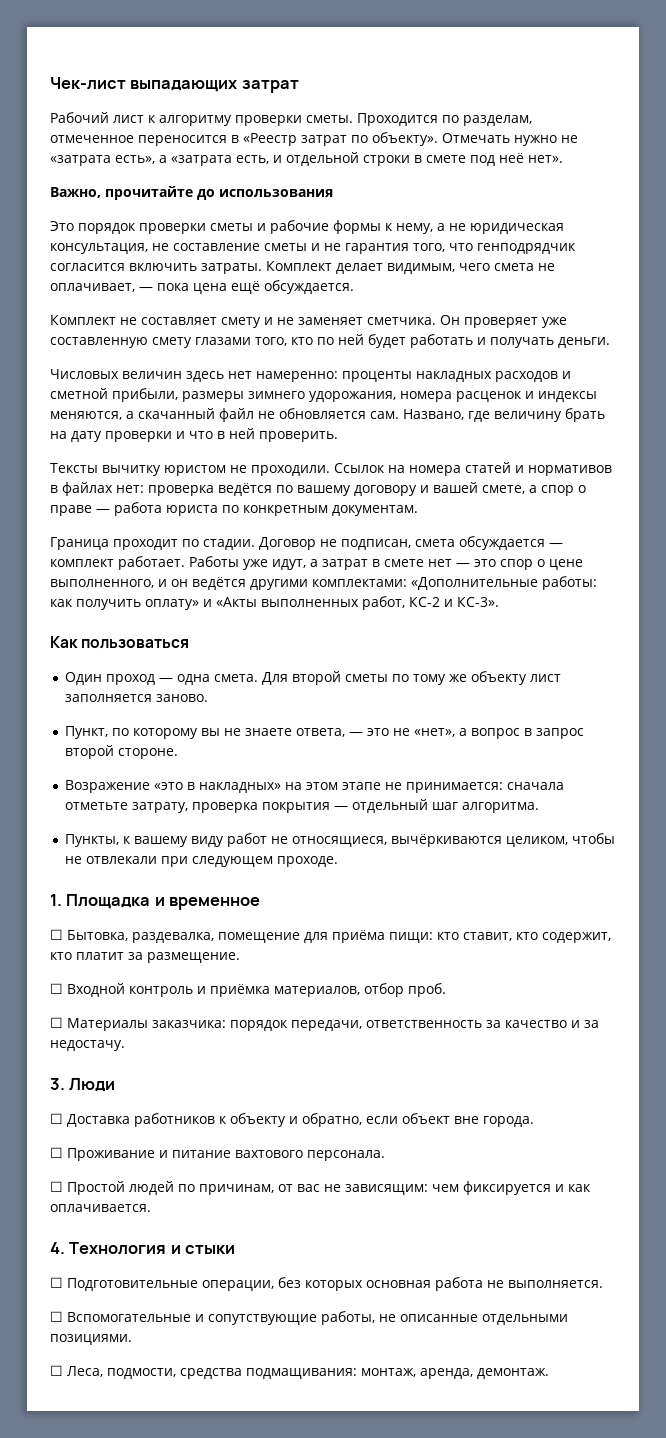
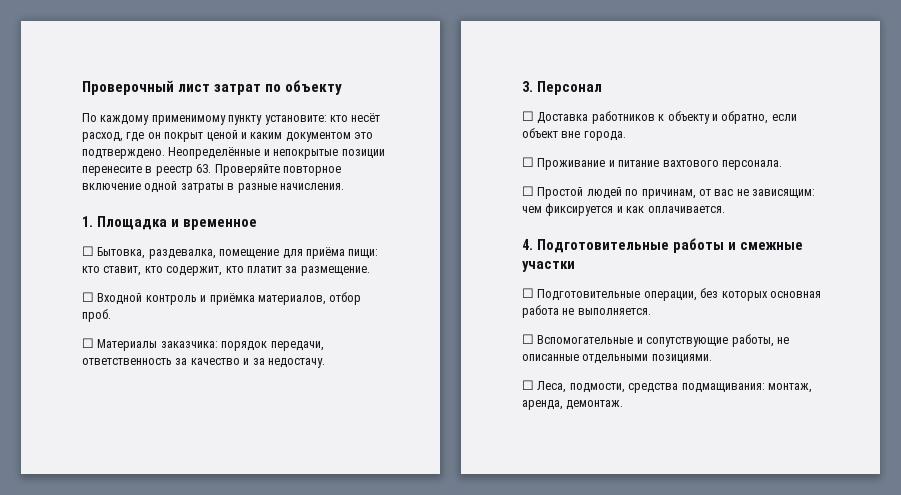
[50,77,299,93] [50,112,532,126] [50,132,578,146] [50,152,563,166] [50,186,333,200] [50,220,564,234] [50,243,576,254] [50,261,555,274] [50,280,354,294] [50,315,567,328] [50,334,610,348] [50,369,571,382] [50,388,597,402] [50,408,605,422] [50,428,338,442] [50,462,612,476] [50,482,586,496] [50,502,418,516] [50,536,563,550] [50,556,583,570] [50,576,597,590] [50,596,499,610] [50,636,190,649] [64,671,561,685] [64,694,208,702] [64,726,584,739] [64,745,178,759] [64,780,564,793] [64,799,539,813] [64,833,615,847] [64,856,338,867] Чек-лист выпадающих затрат // Рабочий лист к алгоритму проверки сметы. Проходится по разделам, отмеченное переносится в «Реестр затрат по объекту». Отмечать нужно не «затрата есть», а «затрата есть, и отдельной строки в смете под неё нет». // Важно, прочитайте до использования // Это порядок проверки сметы и рабочие формы к нему, а не юридическая консультация, не составление сметы и не гарантия того, что генподрядчик согласится включить затраты. Комплект делает видимым, чего смета не оплачивает, — пока цена ещё обсуждается. // Комплект не составляет смету и не заменяет сметчика. Он проверяет уже составленную смету глазами того, кто по ней будет работать и получать деньги. // Числовых величин здесь нет намеренно: проценты накладных расходов и сметной прибыли, размеры зимнего удорожания, номера расценок и индексы меняются, а скачанный файл не обновляется сам. Названо, где величину брать на дату проверки и что в ней проверить. // Тексты вычитку юристом не проходили. Ссылок на номера статей и нормативов в файлах нет: проверка ведётся по вашему договору и вашей смете, а спор о праве — работа юриста по конкретным документам. // Граница проходит по стадии. Договор не подписан, смета обсуждается — комплект работает. Работы уже идут, а затрат в смете нет — это спор о цене выполненного, и он ведётся другими комплектами: «Дополнительные работы: как получить оплату» и «Акты выполненных работ, КС-2 и КС-3». // Как пользоваться // Один проход — одна смета. Для второй сметы по тому же объекту лист заполняется заново. // Пункт, по которому вы не знаете ответа, — это не «нет», а вопрос в запрос второй стороне. // Возражение «это в накладных» на этом этапе не принимается: сначала отметьте затрату, проверка покрытия — отдельный шаг алгоритма. // Пункты, к вашему виду работ не относящиеся, вычёркиваются целиком, чтобы не отвлекали при следующем проходе. -> [82,80,343,95] [82,113,381,125] [82,130,373,142] [82,147,385,159] [82,164,341,176] [82,181,344,193] Проверочный лист затрат по объекту // По каждому применимому пункту установите: кто несёт расход, где он покрыт ценой и каким документом это подтверждено. Неопределённые и непокрытые позиции перенесите в реестр 63. Проверяйте повторное включение одной затраты в разные начисления.
[69,1078,116,1092] Люди -> [536,81,602,95] Персонал
[69,1242,236,1255] Технология и стыки -> [536,238,803,253] [522,261,575,272] Подготовительные работы и смежные участки

